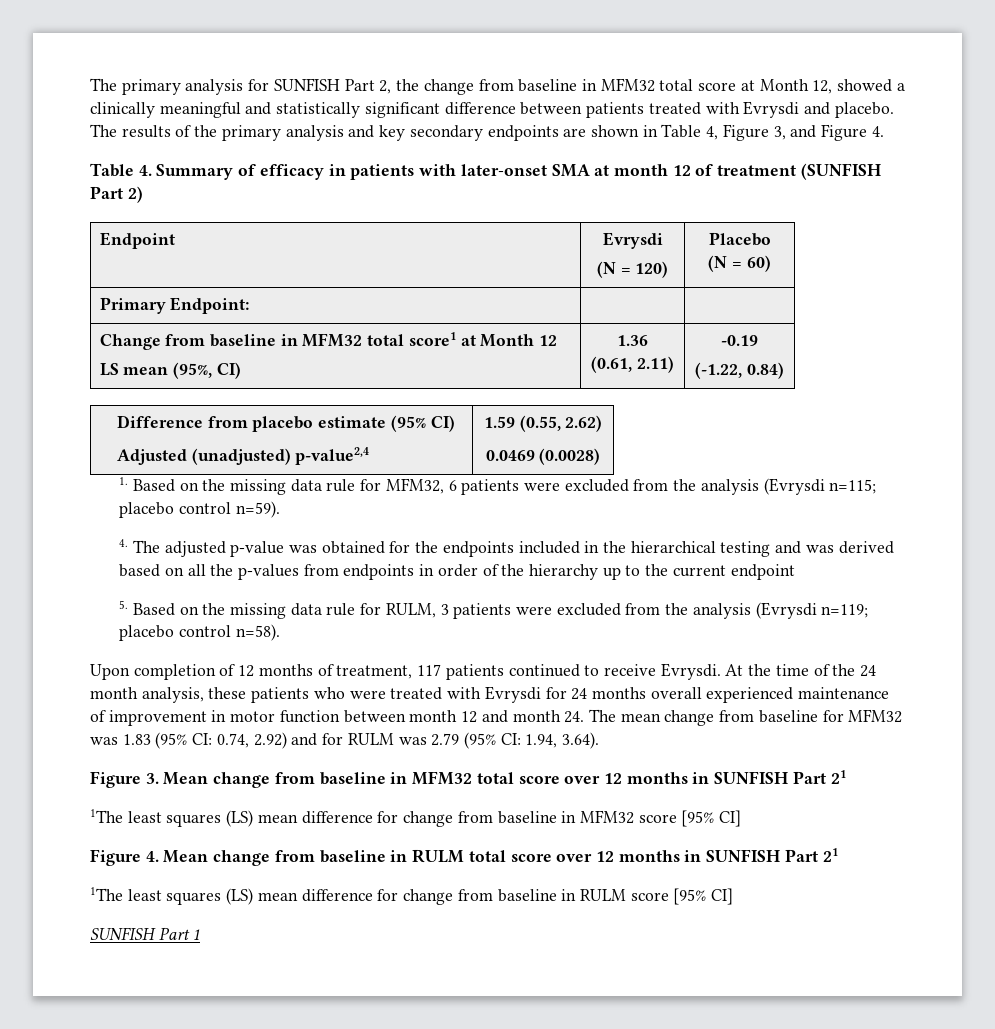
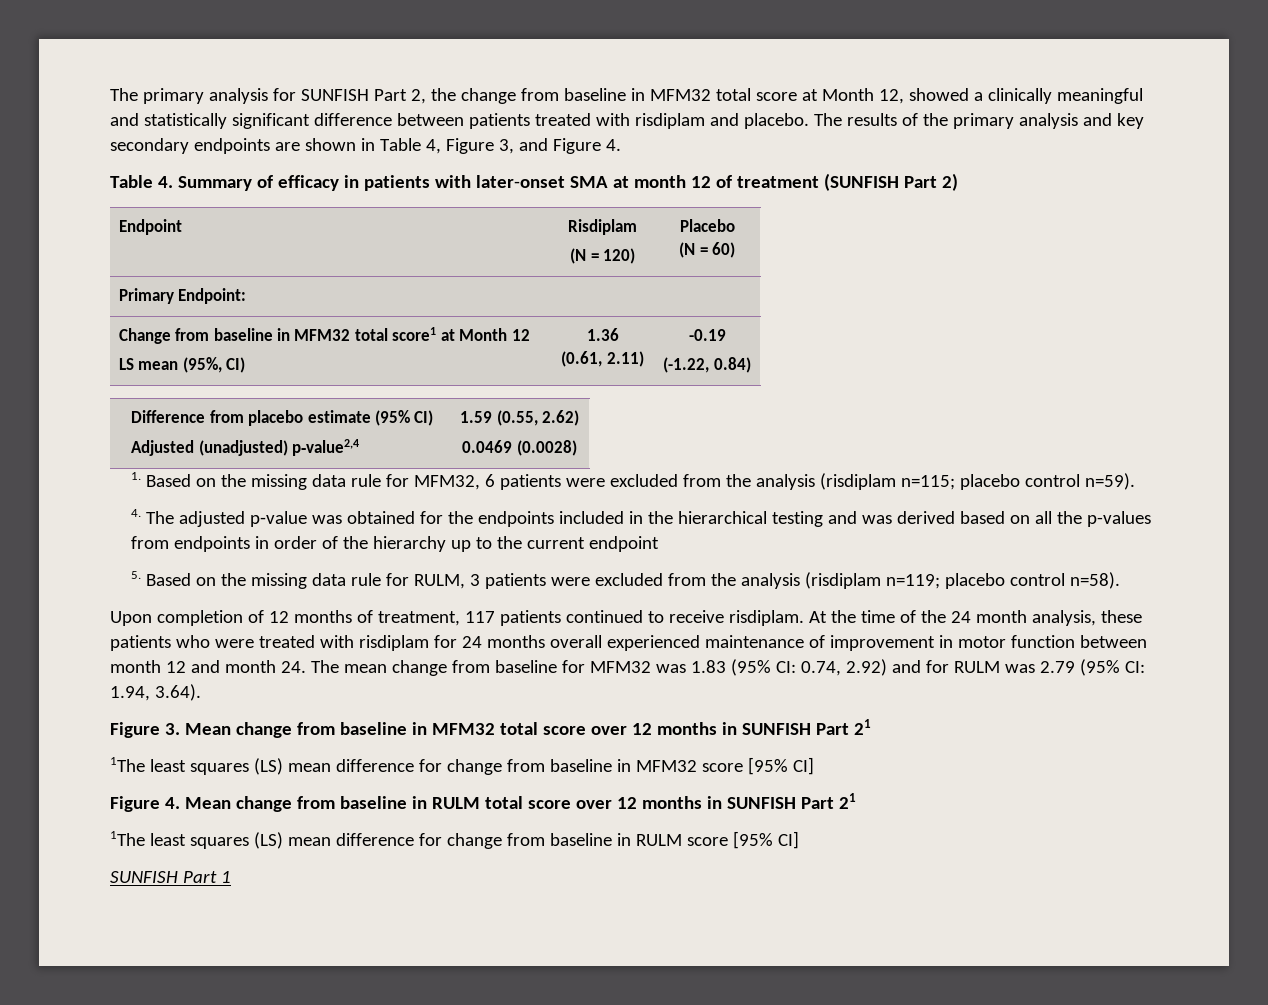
[743,101,800,118] Evrysdi -> [634,113,705,129] risdiplam
[602,232,663,249] Evrysdi -> [568,219,637,235] Risdiplam
[763,478,825,495] (Evrysdi -> [819,473,896,490] (risdiplam
[755,602,817,619] (Evrysdi -> [804,572,881,589] (risdiplam
[660,663,721,680] Evrysdi. -> [728,610,804,626] risdiplam.
[484,686,541,703] Evrysdi -> [358,635,429,651] risdiplam

